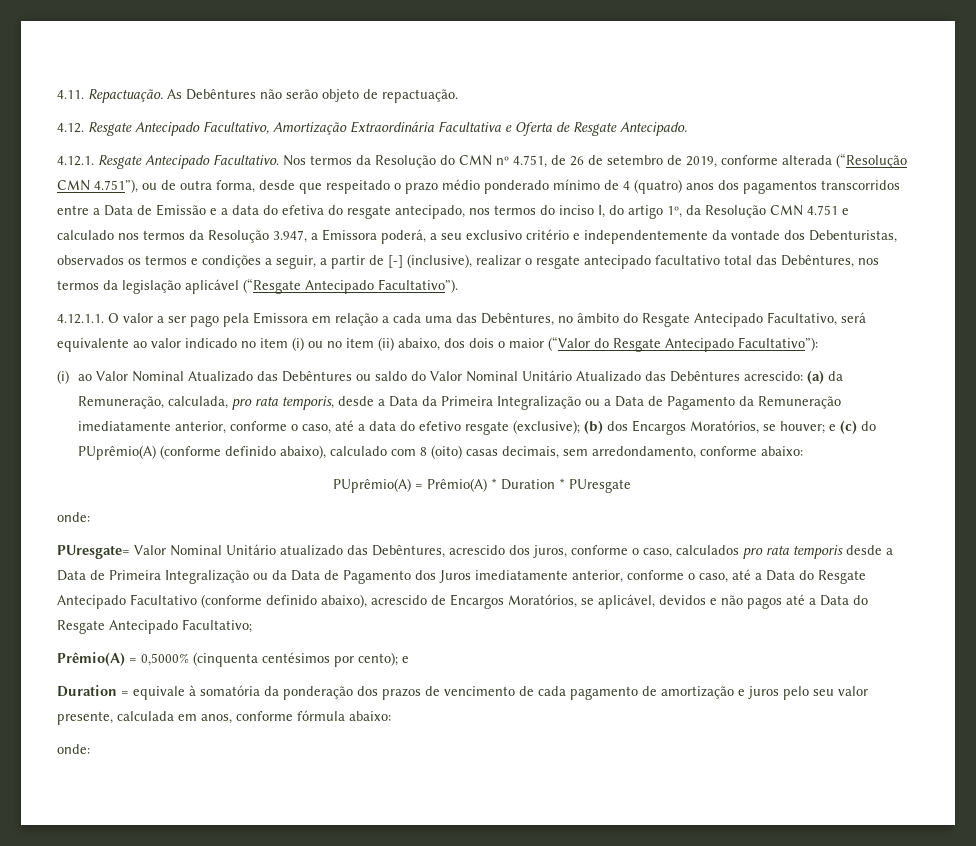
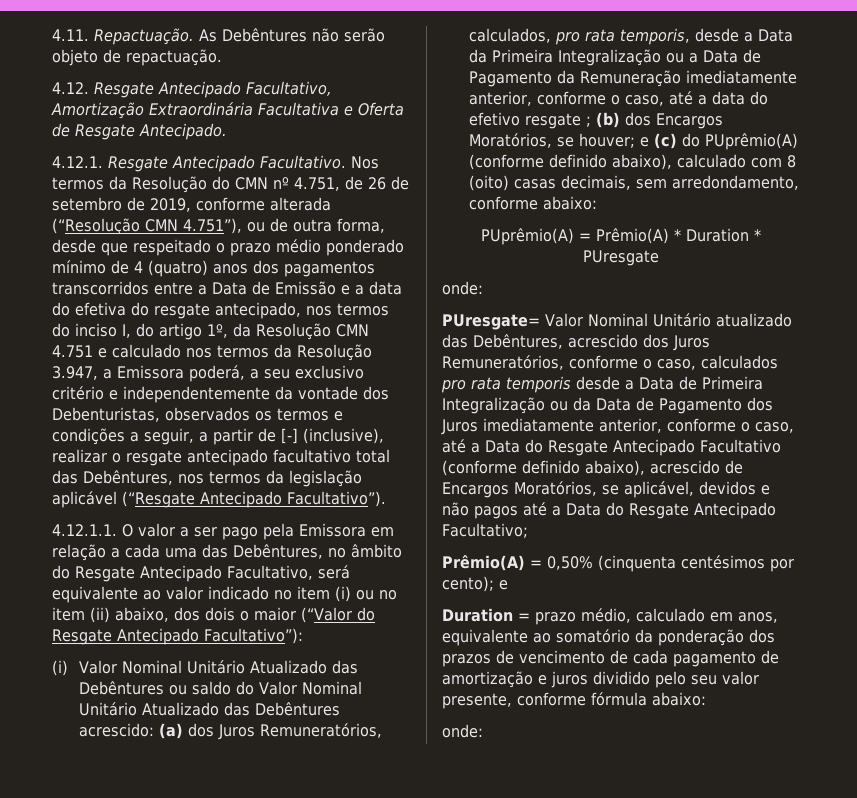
[77,371,184,382] ao Valor Nominal -> [78,660,245,674] Valor Nominal Unitário
[827,371,843,381] [77,396,228,409] da Remuneração, calculada, -> [187,723,382,740] [468,28,551,43] dos Juros Remuneratórios, calculados,
[512,420,580,434] (exclusive); -> [585,116,591,127] ;
[533,545,567,558] juros, -> [673,335,710,351] [442,355,564,370] Juros Remuneratórios,
[141,653,189,666] 0,5000% -> [547,556,593,570] 0,50%
[133,685,260,700] equivale à somatória -> [535,608,778,625] [442,629,630,646] prazo médio, calculado em anos, equivalente ao somatório
(779, 692) none -> [593,671,650,685] dividido
[117,711,232,724] calculada em anos, -> (512, 701) none

